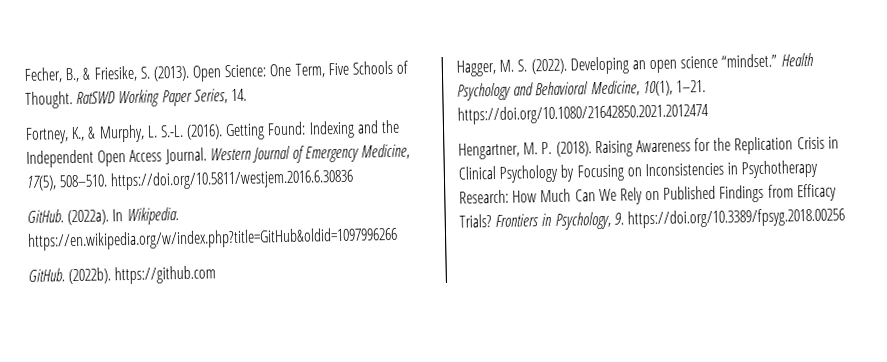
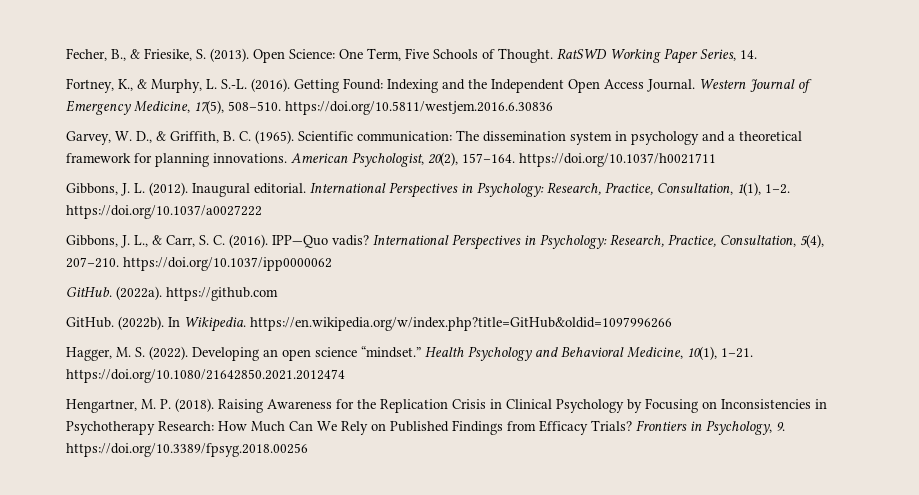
(355, 179) none -> [66,130,802,145] [66,152,716,167] [66,182,790,198] [66,205,262,219] [66,234,824,250] [66,257,332,271] // Garvey, W. D., & Griffith, B. C. (1965). Scientific communication: The dissemination system in psychology and a theoretical framework for planning innovations. American Psychologist, 20(2), 157–164. https://doi.org/10.1037/h0021711 // Gibbons, J. L. (2012). Inaugural editorial. International Perspectives in Psychology: Research, Practice, Consultation, 1(1), 1–2. https://doi.org/10.1037/a0027222 // Gibbons, J. L., & Carr, S. C. (2016). IPP—Quo vadis? International Perspectives in Psychology: Research, Practice, Consultation, 5(4), 207–210. https://doi.org/10.1037/ipp0000062
(110, 217) none -> [166,287,278,301] [66,316,164,330] https://github.com // GitHub. (2022b).
[28,265,217,285] // GitHub. (2022b). https://github.com -> (672, 324) none

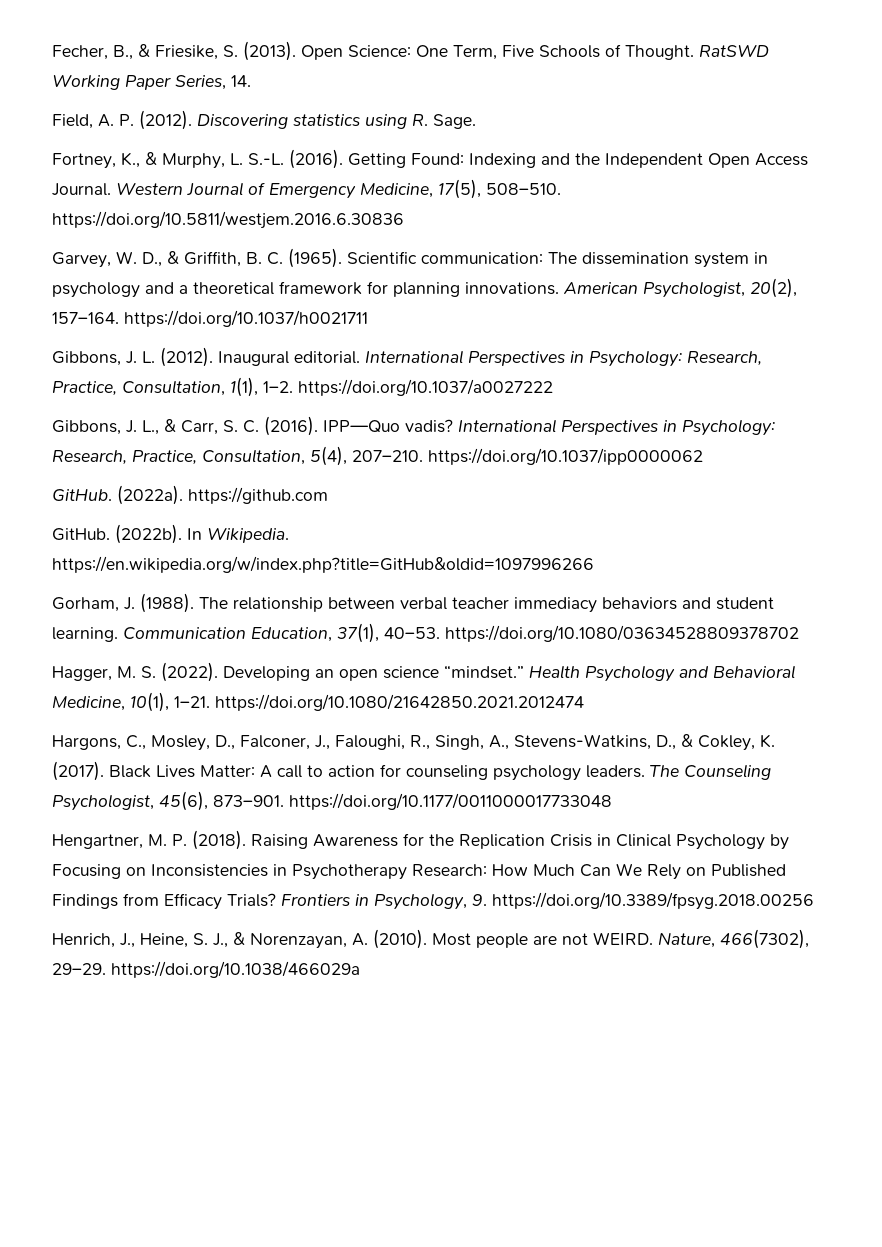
(757, 54) none -> [52,110,476,130] // Field, A. P. (2012). Discovering statistics using R. Sage.
(672, 324) none -> [52,593,774,613] [52,623,799,643] // Gorham, J. (1988). The relationship between verbal teacher immediacy behaviors and student learning. Communication Education, 37(1), 40–53. https://doi.org/10.1080/03634528809378702
(345, 376) none -> [52,734,775,751] [52,761,771,781] [52,791,612,811] // Hargons, C., Mosley, D., Falconer, J., Faloughi, R., Singh, A., Stevens-Watkins, D., & Cokley, K. (2017). Black Lives Matter: A call to action for counseling psychology leaders. The Counseling Psychologist, 45(6), 873–901. https://doi.org/10.1177/0011000017733048
(308, 450) none -> [52,929,809,949] [52,961,360,978] // Henrich, J., Heine, S. J., & Norenzayan, A. (2010). Most people are not WEIRD. Nature, 466(7302), 29–29. https://doi.org/10.1038/466029a

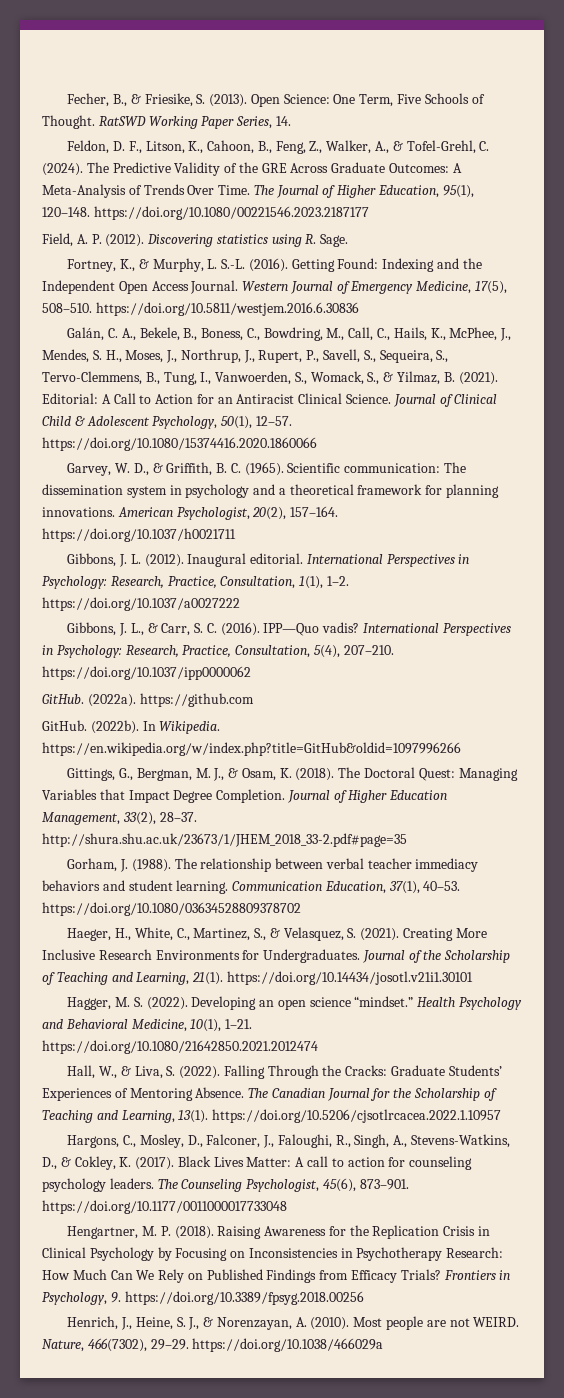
(251, 81) none -> [67,140,490,154] [42,162,462,176] [42,184,474,198] [42,206,369,220] // Feldon, D. F., Litson, K., Cahoon, B., Feng, Z., Walker, A., & Tofel-Grehl, C. (2024). The Predictive Validity of the GRE Across Graduate Outcomes: A Meta-Analysis of Trends Over Time. The Journal of Higher Education, 95(1), 120–148. https://doi.org/10.1080/00221546.2023.2187177
(404, 220) none -> [67,327,512,341] [42,349,449,363] [42,371,498,385] [42,393,498,407] [42,416,292,429] [42,437,317,451] // Galán, C. A., Bekele, B., Boness, C., Bowdring, M., Call, C., Hails, K., McPhee, J., Mendes, S. H., Moses, J., Northrup, J., Rupert, P., Savell, S., Sequeira, S., Tervo-Clemmens, B., Tung, I., Vanwoerden, S., Womack, S., & Yilmaz, B. (2021). Editorial: A Call to Action for an Antiracist Clinical Science. Journal of Clinical Child & Adolescent Psychology, 50(1), 12–57. https://doi.org/10.1080/15374416.2020.1860066
(594, 564) none -> [67,767,518,781] [42,789,448,803] [42,812,197,825] [42,833,407,847] // Gittings, G., Bergman, M. J., & Osam, K. (2018). The Doctoral Quest: Managing Variables that Impact Degree Completion. Journal of Higher Education Management, 33(2), 28–37. http://shura.shu.ac.uk/23673/1/JHEM_2018_33-2.pdf#page=35
(799, 633) none -> [67,927,487,941] [42,949,511,963] [42,971,473,985] // Haeger, H., White, C., Martinez, S., & Velasquez, S. (2021). Creating More Inclusive Research Environments for Undergraduates. Journal of the Scholarship of Teaching and Learning, 21(1). https://doi.org/10.14434/josotl.v21i1.30101
(584, 702) none -> [67,1065,502,1079] [42,1087,497,1101] [42,1109,502,1123] // Hall, W., & Liva, S. (2022). Falling Through the Cracks: Graduate Students’ Experiences of Mentoring Absence. The Canadian Journal for the Scholarship of Teaching and Learning, 13(1). https://doi.org/10.5206/cjsotlrcacea.2022.1.10957

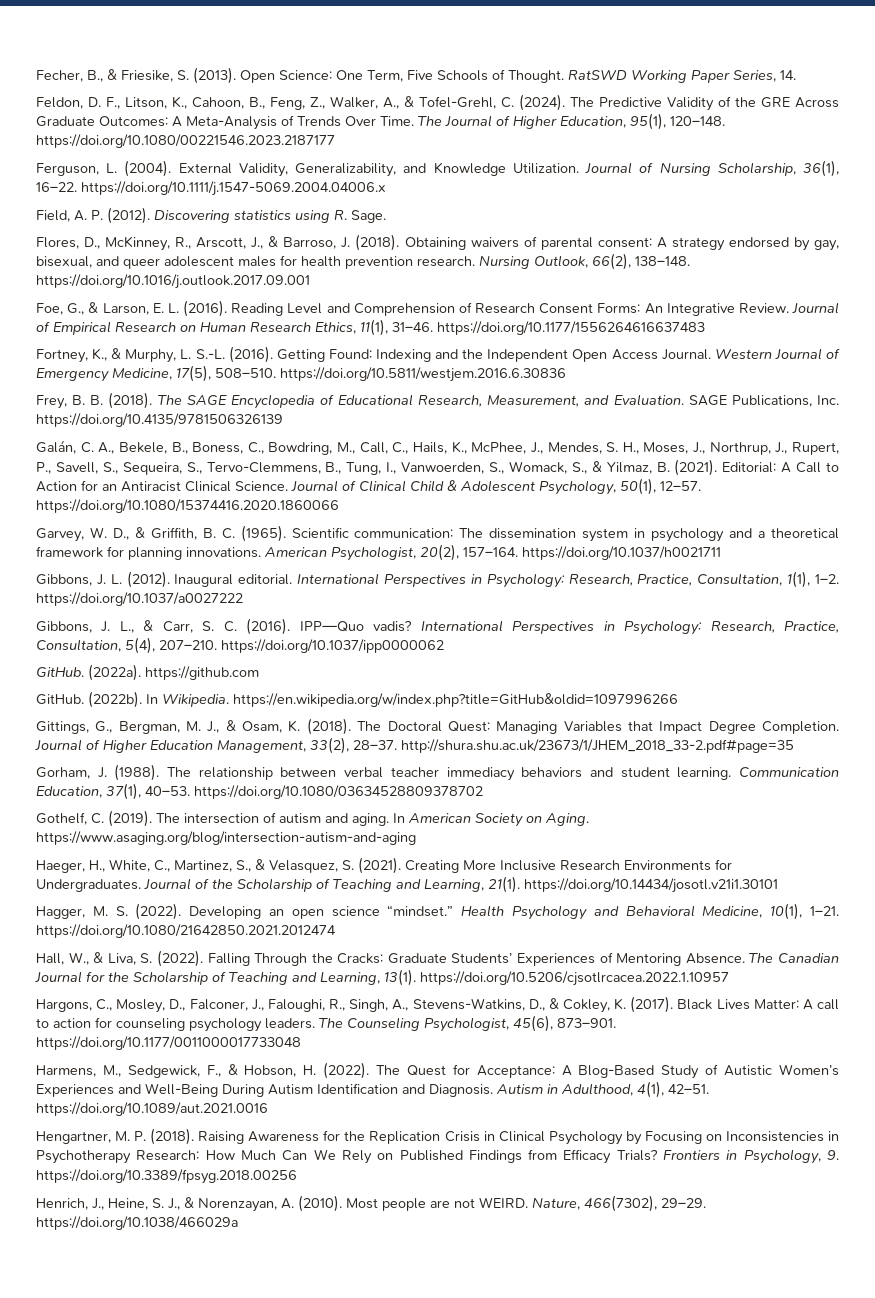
(369, 213) none -> [36,160,840,177] [36,181,386,196] // Ferguson, L. (2004). External Validity, Generalizability, and Knowledge Utilization. Journal of Nursing Scholarship, 36(1), 16–22. https://doi.org/10.1111/j.1547-5069.2004.04006.x
(349, 240) none -> [36,234,839,251] [36,253,690,270] [36,274,310,289] [36,300,839,317] [36,319,705,336] // Flores, D., McKinney, R., Arscott, J., & Barroso, J. (2018). Obtaining waivers of parental consent: A strategy endorsed by gay, bisexual, and queer adolescent males for health prevention research. Nursing Outlook, 66(2), 138–148. https://doi.org/10.1016/j.outlook.2017.09.001 // Foe, G., & Larson, E. L. (2016). Reading Level and Comprehension of Research Consent Forms: An Integrative Review. Journal of Empirical Research on Human Research Ethics, 11(1), 31–46. https://doi.org/10.1177/1556264616637483
(359, 309) none -> [36,392,839,409] [36,413,283,427] // Frey, B. B. (2018). The SAGE Encyclopedia of Educational Research, Measurement, and Evaluation. SAGE Publications, Inc. https://doi.org/10.4135/9781506326139
(301, 909) none -> [36,810,589,827] [36,831,416,845] // Gothelf, C. (2019). The intersection of autism and aging. In American Society on Aging. https://www.asaging.org/blog/intersection-autism-and-aging
(287, 1207) none -> [36,1062,839,1079] [36,1081,709,1098] [36,1102,268,1116] // Harmens, M., Sedgewick, F., & Hobson, H. (2022). The Quest for Acceptance: A Blog-Based Study of Autistic Women’s Experiences and Well-Being During Autism Identification and Diagnosis. Autism in Adulthood, 4(1), 42–51. https://doi.org/10.1089/aut.2021.0016

